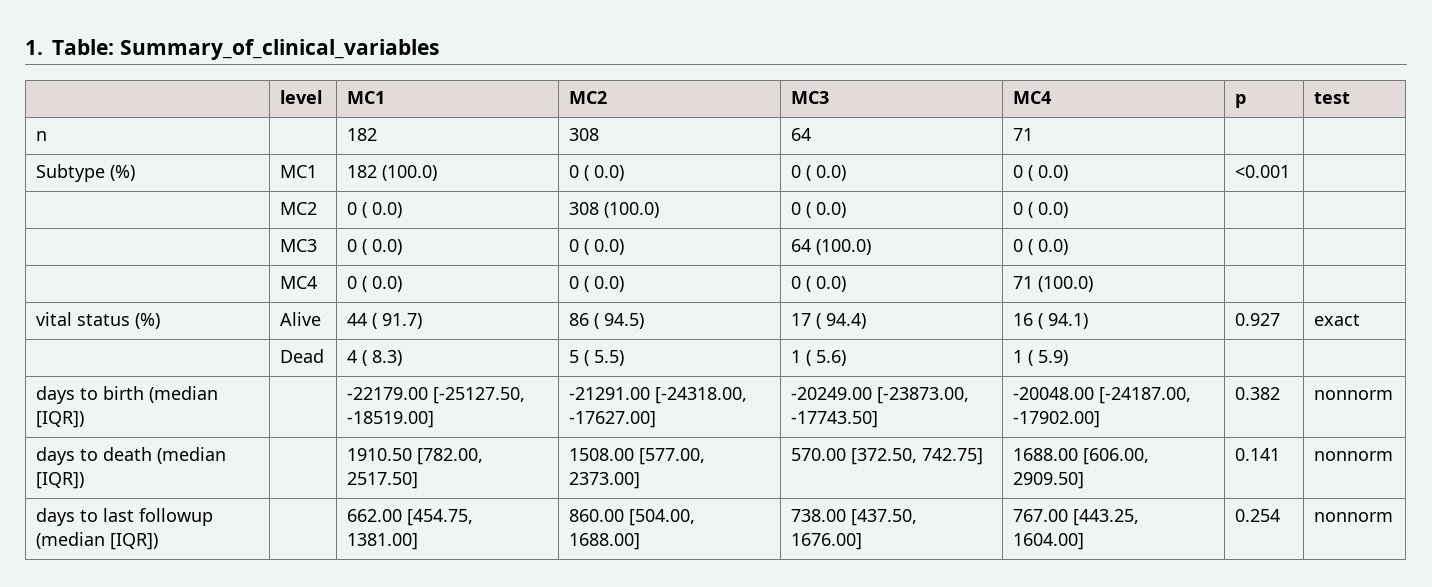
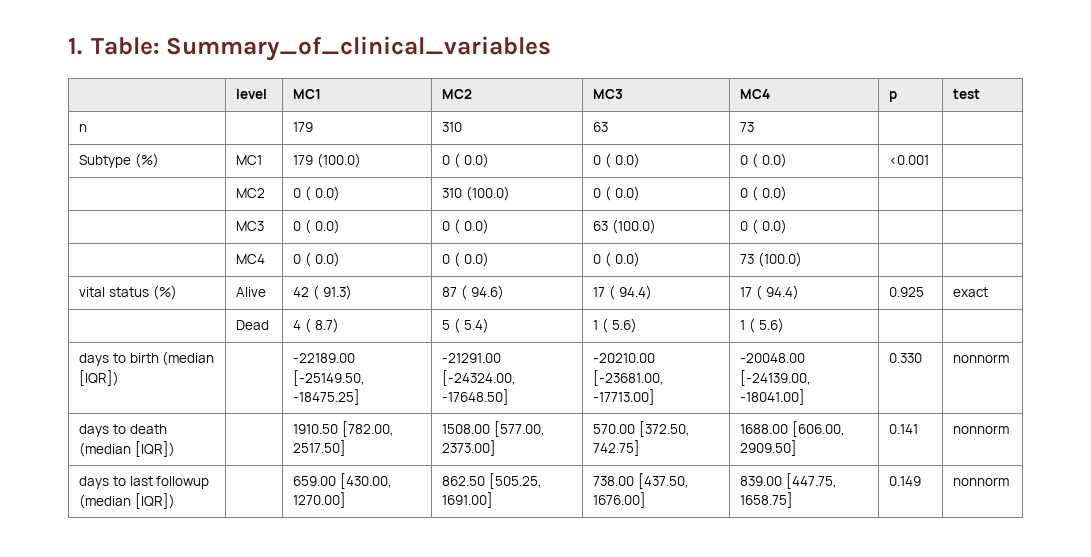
[347,128,378,141] [569,128,600,141] [791,128,812,141] [1013,128,1034,141] 182 | 308 | 64 | 71 -> [293,122,314,132] [442,122,463,132] [593,122,609,132] [740,122,755,132] 179 | 310 | 63 | 73
[347,165,378,178] 182 -> [293,155,314,165] 179
[569,202,600,215] 308 -> [442,188,463,198] 310
[791,239,812,252] 64 -> [593,221,609,231] 63
[1013,276,1034,289] 71 -> [740,254,755,264] 73
[347,313,423,329] [569,313,645,329] [791,313,867,329] [1013,313,1089,329] [1235,313,1281,326] 44 ( 91.7) | 86 ( 94.5) | 17 ( 94.4) | 16 ( 94.1) | 0.927 -> [293,285,352,300] [442,285,504,300] [593,285,652,300] [740,285,799,300] [889,287,925,297] 42 ( 91.3) | 87 ( 94.6) | 17 ( 94.4) | 17 ( 94.4) | 0.925
[372,350,403,366] 8.3) -> [314,318,339,333] 8.7)
[594,350,625,366] 5.5) -> [463,318,489,333] 5.4)
[1038,350,1069,366] 5.9) -> [758,318,784,333] 5.6)
[347,387,526,404] [347,411,435,428] [569,387,748,404] [569,411,657,428] [791,387,970,404] [791,411,879,428] [1013,387,1192,404] [1013,411,1101,428] [1235,387,1281,400] -22179.00 [-25127.50, -18519.00] | -21291.00 [-24318.00, -17627.00] | -20249.00 [-23873.00, -17743.50] | -20048.00 [-24187.00, -17902.00] | 0.382 -> [293,353,356,363] [293,370,366,386] [293,389,361,405] [442,353,502,363] [442,370,517,386] [442,389,510,405] [593,353,656,363] [593,370,665,386] [593,389,656,405] [740,353,806,363] [740,370,812,386] [740,389,806,405] [889,353,923,363] -22189.00 [-25149.50, -18475.25] | -21291.00 [-24324.00, -17648.50] | -20210.00 [-23681.00, -17713.00] | -20048.00 [-24139.00, -18041.00] | 0.330
[347,509,474,526] [347,533,419,550] [569,509,696,526] [569,533,641,550] 662.00 [454.75, 1381.00] | 860.00 [504.00, 1688.00] -> [293,473,392,489] [293,492,347,508] [442,473,542,489] [442,492,494,508] 659.00 [430.00, 1270.00] | 862.50 [505.25, 1691.00]
[1013,509,1140,526] [1013,533,1085,550] [1235,509,1281,522] 767.00 [443.25, 1604.00] | 0.254 -> [740,473,837,489] [740,492,794,508] [889,476,922,486] 839.00 [447.75, 1658.75] | 0.149

